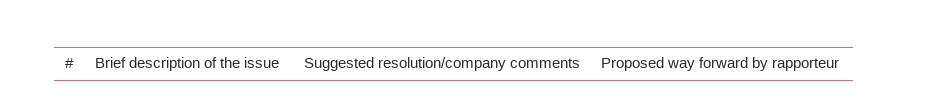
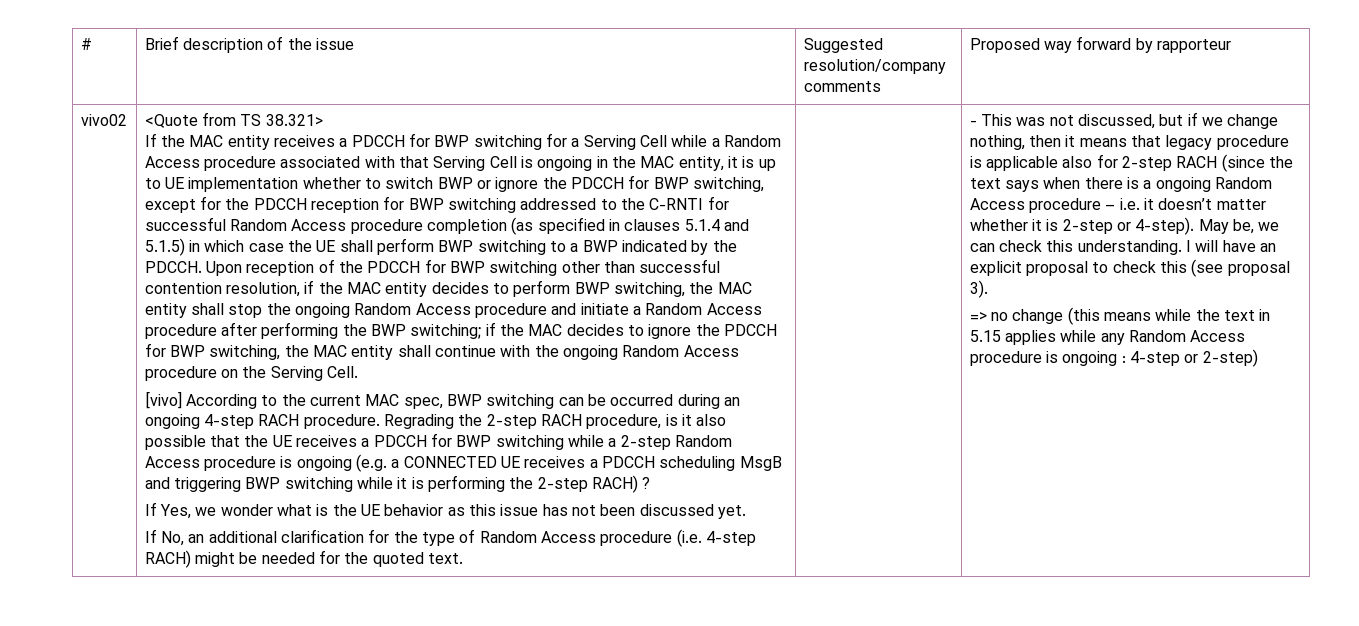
(840, 64) none -> [80,114,127,126] [144,112,323,128] [144,133,781,150] [144,156,776,171] [144,175,764,192] [144,196,729,213] [144,217,749,235] [144,238,737,256] [144,259,721,276] [144,280,752,297] [144,303,762,318] [144,322,777,339] [144,343,739,360] [144,366,358,381] [144,391,740,409] [144,414,727,429] [144,433,732,450] [144,454,782,472] [144,475,651,493] [144,502,746,519] [144,529,756,547] [144,550,463,568] [969,112,1279,129] [969,135,1289,150] [969,154,1293,172] [969,177,1272,192] [969,198,1266,213] [969,217,1280,235] [969,240,1276,255] [969,259,1290,277] [969,280,988,298] [969,307,1271,325] [969,330,1246,345] [969,349,1258,367] // vivo02 | <Quote from TS 38.321> // If the MAC entity receives a PDCCH for BWP switching for a Serving Cell while a Random Access procedure associated with that Serving Cell is ongoing in the MAC entity, it is up to UE implementation whether to switch BWP or ignore the PDCCH for BWP switching, except for the PDCCH reception for BWP switching addressed to the C-RNTI for successful Random Access procedure completion (as specified in clauses 5.1.4 and 5.1.5) in which case the UE shall perform BWP switching to a BWP indicated by the PDCCH. Upon reception of the PDCCH for BWP switching other than successful contention resolution, if the MAC entity decides to perform BWP switching, the MAC entity shall stop the ongoing Random Access procedure and initiate a Random Access procedure after performing the BWP switching; if the MAC decides to ignore the PDCCH for BWP switching, the MAC entity shall continue with the ongoing Random Access procedure on the Serving Cell. // [vivo] According to the current MAC spec, BWP switching can be occurred during an ongoing 4-step RACH procedure. Regrading the 2-step RACH procedure, is it also possible that the UE receives a PDCCH for BWP switching while a 2-step Random Access procedure is ongoing (e.g. a CONNECTED UE receives a PDCCH scheduling MsgB and triggering BWP switching while it is performing the 2-step RACH) ? // If Yes, we wonder what is the UE behavior as this issue has not been discussed yet. // If No, an additional clarification for the type of Random Access procedure (i.e. 4-step RACH) might be needed for the quoted text. | | - This was not discussed, but if we change nothing, then it means that legacy procedure is applicable also for 2-step RACH (since the text says when there is a ongoing Random Access procedure – i.e. it doesn’t matter whether it is 2-step or 4-step). May be, we can check this understanding. I will have an explicit proposal to check this (see proposal 3). // => no change (this means while the text in 5.15 applies while any Random Access procedure is ongoing : 4-step or 2-step)

